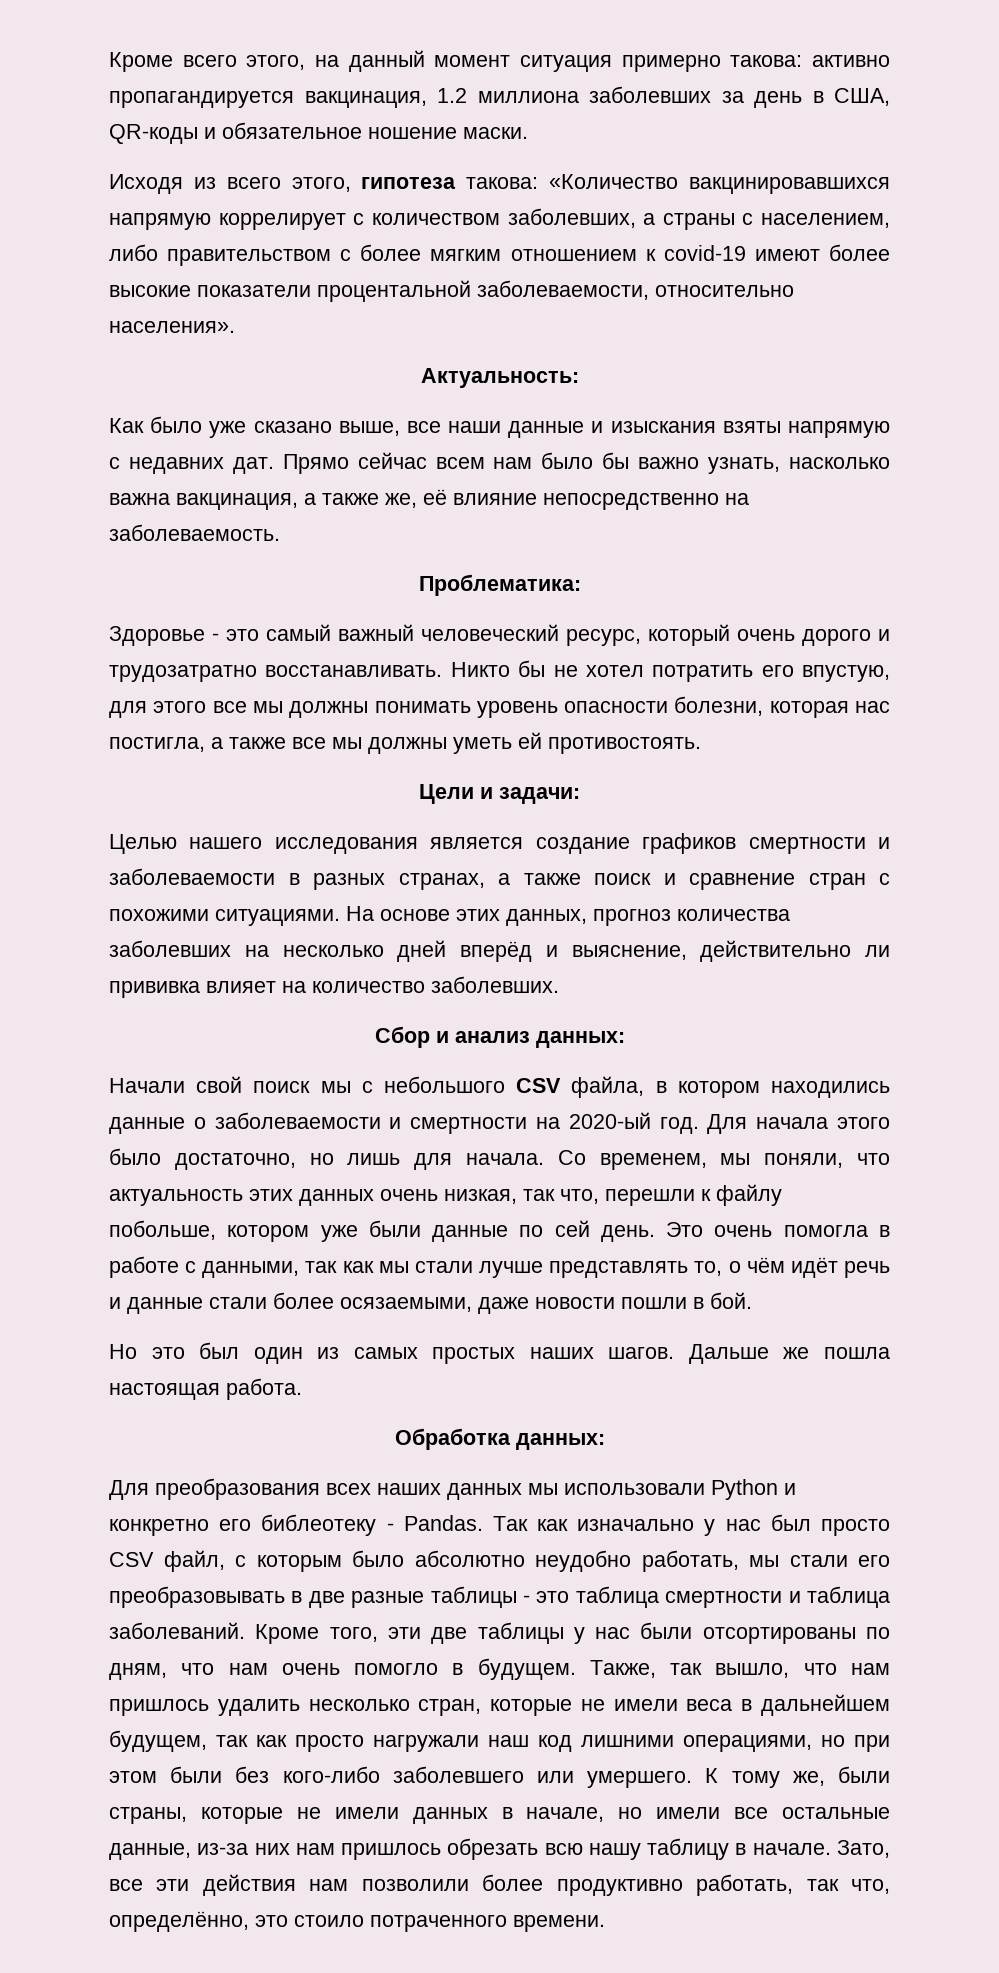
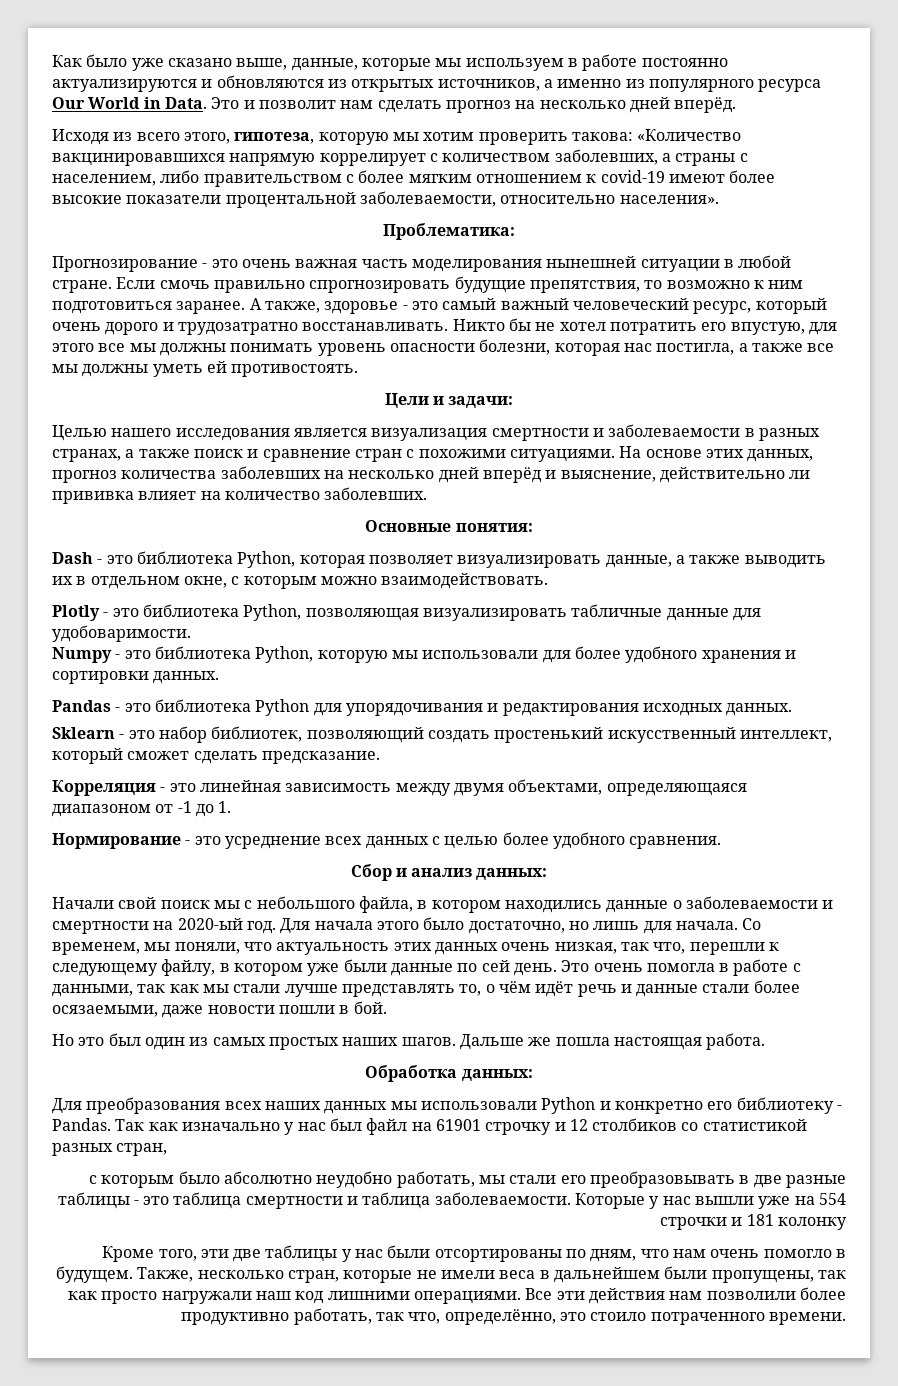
[109,50,890,72] [109,86,890,108] [109,122,528,144] Кроме всего этого, на данный момент ситуация примерно такова: активно пропагандируется вакцинация, 1.2 миллиона заболевших за день в США, QR-коды и обязательное ношение маски. -> [52,54,728,71] [52,75,822,92] [52,97,737,113] Как было уже сказано выше, данные, которые мы используем в работе постоянно актуализируются и обновляются из открытых источников, а именно из популярного ресурса Our World in Data. Это и позволит нам сделать прогноз на несколько дней вперёд.
[361,177,457,189] гипотеза -> [234,132,568,145] гипотеза, которую мы хотим проверить
[420,368,579,388] [109,416,890,438] [109,452,890,474] [109,489,749,510] [109,524,280,541] [418,574,581,596] [109,626,205,646] Актуальность: // Как было уже сказано выше, все наши данные и изыскания взяты напрямую с недавних дат. Прямо сейчас всем нам было бы важно узнать, насколько важна вакцинация, а также же, её влияние непосредственно на заболеваемость. // Проблематика: // Здоровье -> [383,223,515,240] [52,255,792,272] [52,276,804,293] [52,298,399,314] Проблематика: // Прогнозирование - это очень важная часть моделирования нынешней ситуации в любой стране. Если смочь правильно спрогнозировать будущие препятствия, то возможно к ним подготовиться заранее. А также, здоровье
[535,833,737,854] создание графиков -> [371,428,488,441] визуализация
(559, 984) none -> [365,520,533,532] [52,551,826,568] [52,573,549,589] [52,604,761,621] [52,625,191,642] [52,646,796,663] [52,671,220,684] [52,699,793,716] [52,726,832,743] [52,748,380,764] [52,779,747,796] [52,801,232,817] [52,832,722,849] // Основные понятия: // Dash - это библиотека Python, которая позволяет визуализировать данные, а также выводить их в отдельном окне, с которым можно взаимодействовать. // Plotly - это библиотека Python, позволяющая визуализировать табличные данные для удобоваримости. // Numpy - это библиотека Python, которую мы использовали для более удобного хранения и сортировки данных. // Pandas - это библиотека Python для упорядочивания и редактирования исходных данных. // Sklearn - это набор библиотек, позволяющий создать простенький искусственный интеллект, который сможет сделать предсказание. // Корреляция - это линейная зависимость между двумя объектами, определяющаяся диапазоном от -1 до 1. // Нормирование - это усреднение всех данных с целью более удобного сравнения.
[516,1078,562,1093] CSV -> (355, 902) none
[716,1184,782,1206] [109,1220,216,1240] файлу побольше, -> [52,959,230,976] следующему файлу, в
[261,1514,377,1536] библеотеку -> [736,1097,834,1114] библиотеку
[820,1519,890,1536] [109,1550,225,1572] просто CSV файл, -> [366,1118,807,1135] [52,1143,168,1156] файл на 61901 строчку и 12 столбиков со статистикой разных стран, //
[109,1622,245,1639] заболеваний. -> [434,1192,847,1209] [660,1214,848,1230] заболеваемости. Которые у нас вышли уже на 554 строчки и 181 колонку //
[670,1663,890,1678] [109,1699,300,1716] так вышло, что нам пришлось удалить -> (194, 1274) none
[109,1730,207,1752] будущем, -> [664,1266,814,1283] были пропущены,
[683,1735,890,1752] [109,1766,891,1788] [109,1807,890,1824] [109,1838,890,1860] [109,1879,143,1891] операциями, но при этом были без кого-либо заболевшего или умершего. К тому же, были страны, которые не имели данных в начале, но имели все остальные данные, из-за них нам пришлось обрезать всю нашу таблицу в начале. Зато, все -> [414,1288,553,1304] операциями. Все

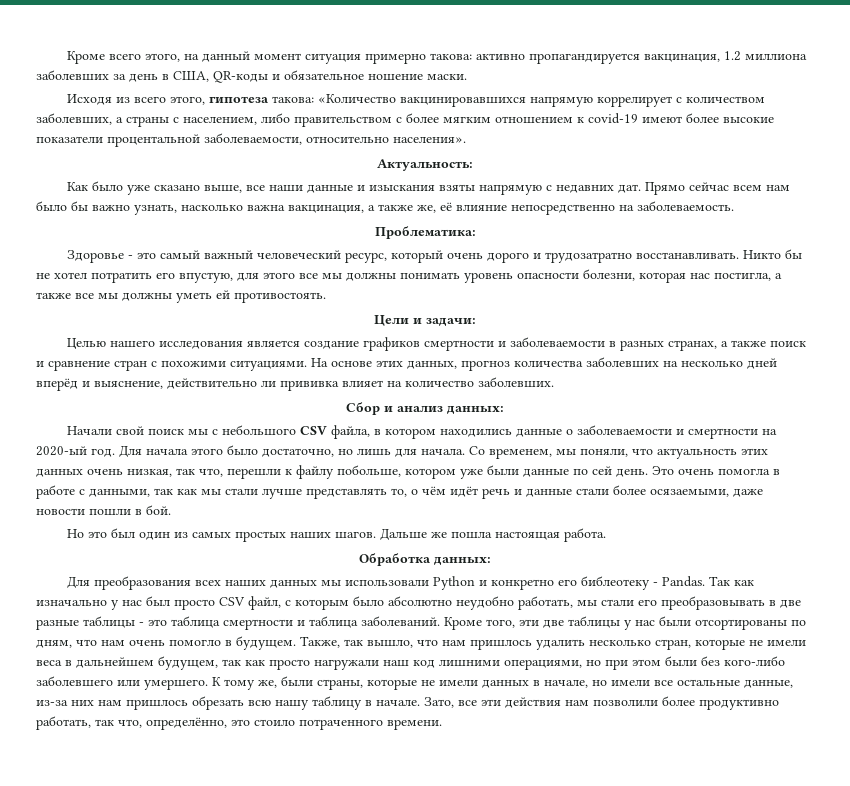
[52,54,728,71] [52,75,822,92] [52,97,737,113] Как было уже сказано выше, данные, которые мы используем в работе постоянно актуализируются и обновляются из открытых источников, а именно из популярного ресурса Our World in Data. Это и позволит нам сделать прогноз на несколько дней вперёд. -> [66,51,807,64] [36,70,467,83] Кроме всего этого, на данный момент ситуация примерно такова: активно пропагандируется вакцинация, 1.2 миллиона заболевших за день в США, QR-коды и обязательное ношение маски.
[234,132,568,145] гипотеза, которую мы хотим проверить -> [208,96,269,103] гипотеза
[383,223,515,240] [52,255,792,272] [52,276,804,293] [52,298,399,314] Проблематика: // Прогнозирование - это очень важная часть моделирования нынешней ситуации в любой стране. Если смочь правильно спрогнозировать будущие препятствия, то возможно к ним подготовиться заранее. А также, здоровье -> [377,159,473,171] [66,181,790,195] [36,201,734,215] [374,226,476,239] [66,250,124,263] Актуальность: // Как было уже сказано выше, все наши данные и изыскания взяты напрямую с недавних дат. Прямо сейчас всем нам было бы важно узнать, насколько важна вакцинация, а также же, её влияние непосредственно на заболеваемость. // Проблематика: // Здоровье
[371,428,488,441] визуализация -> [303,337,420,351] создание графиков
[365,520,533,532] [52,551,826,568] [52,573,549,589] [52,604,761,621] [52,625,191,642] [52,646,796,663] [52,671,220,684] [52,699,793,716] [52,726,832,743] [52,748,380,764] [52,779,747,796] [52,801,232,817] [52,832,722,849] // Основные понятия: // Dash - это библиотека Python, которая позволяет визуализировать данные, а также выводить их в отдельном окне, с которым можно взаимодействовать. // Plotly - это библиотека Python, позволяющая визуализировать табличные данные для удобоваримости. // Numpy - это библиотека Python, которую мы использовали для более удобного хранения и сортировки данных. // Pandas - это библиотека Python для упорядочивания и редактирования исходных данных. // Sklearn - это набор библиотек, позволяющий создать простенький искусственный интеллект, который сможет сделать предсказание. // Корреляция - это линейная зависимость между двумя объектами, определяющаяся диапазоном от -1 до 1. // Нормирование - это усреднение всех данных с целью более удобного сравнения. -> (554, 382) none
(355, 902) none -> [299,426,327,435] CSV
[52,959,230,976] следующему файлу, в -> [296,465,401,479] файлу побольше,
[736,1097,834,1114] библиотеку -> [580,576,650,590] библеотеку
[366,1118,807,1135] [52,1143,168,1156] файл на 61901 строчку и 12 столбиков со статистикой разных стран, // -> [174,596,281,610] просто CSV файл,
[434,1192,847,1209] [660,1214,848,1230] заболеваемости. Которые у нас вышли уже на 554 строчки и 181 колонку // -> [361,616,440,626] заболеваний.
(194, 1274) none -> [344,639,585,650] так вышло, что нам пришлось удалить
[664,1266,814,1283] были пропущены, -> [158,656,218,670] будущем,
[414,1288,553,1304] операциями. Все -> [504,656,785,670] [36,676,793,690] [36,696,477,710] операциями, но при этом были без кого-либо заболевшего или умершего. К тому же, были страны, которые не имели данных в начале, но имели все остальные данные, из-за них нам пришлось обрезать всю нашу таблицу в начале. Зато, все

